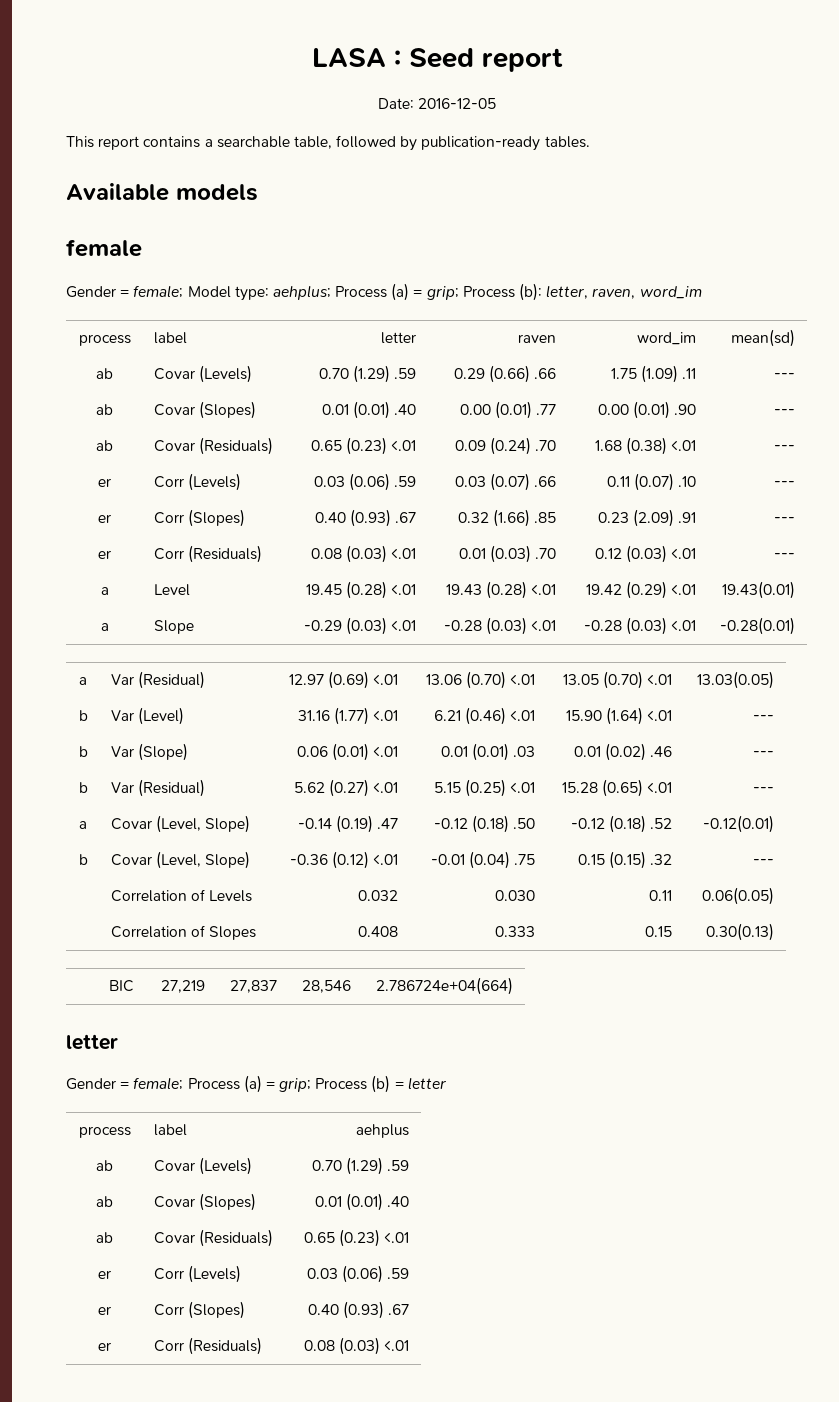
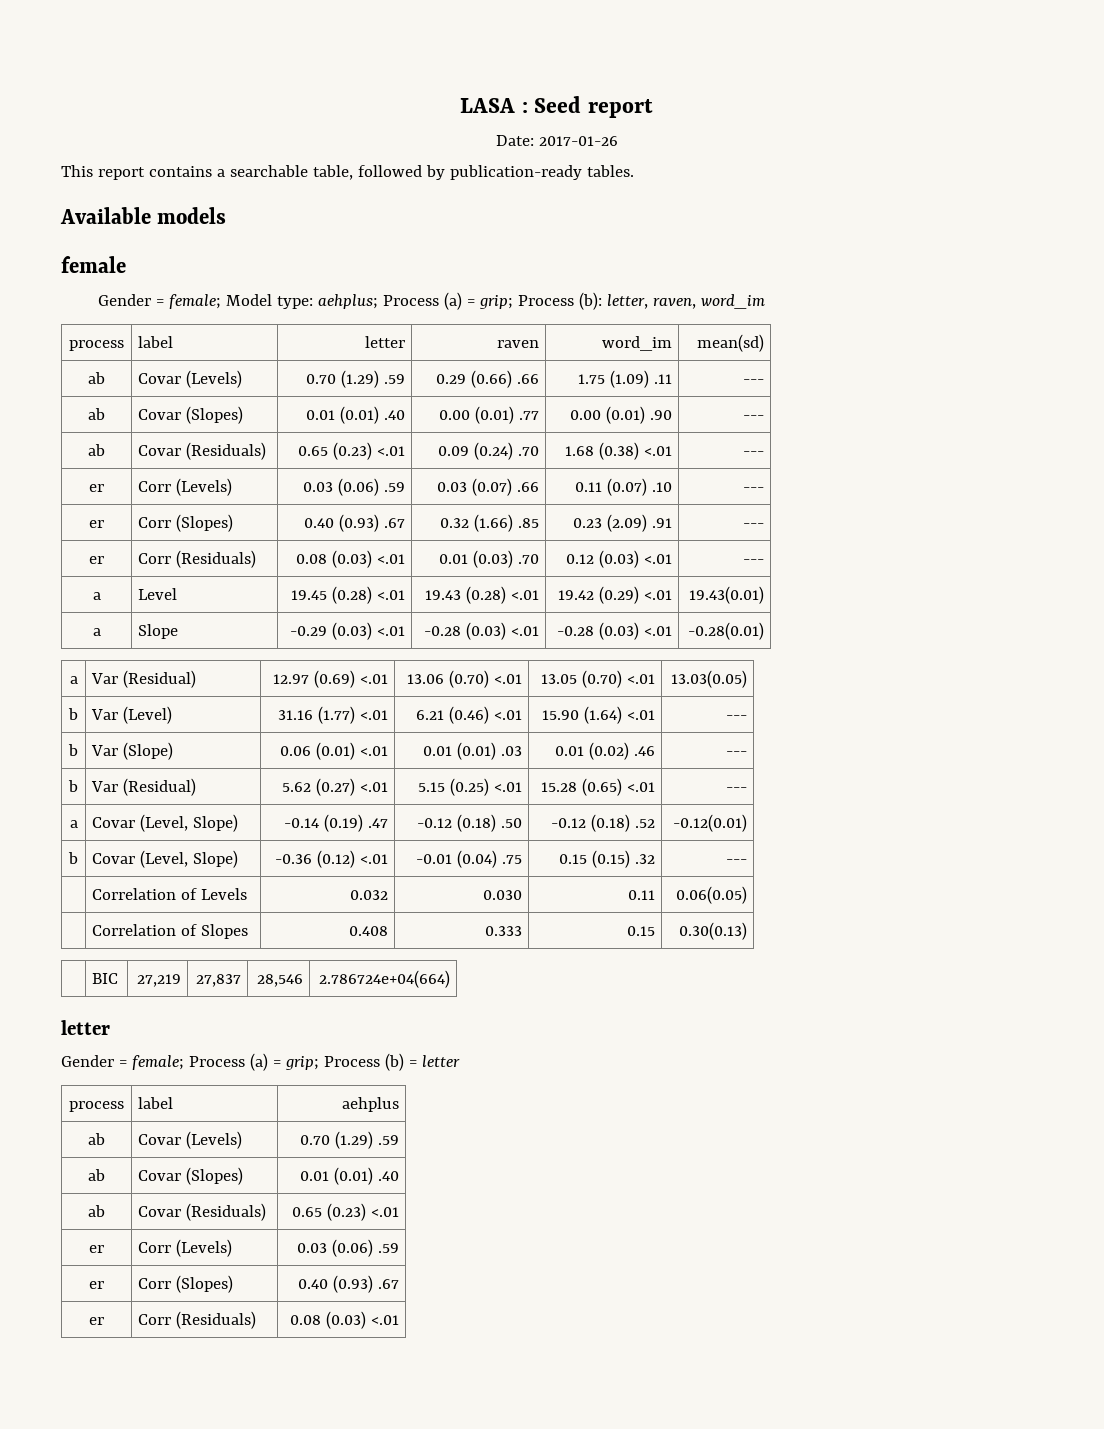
[418,98,497,109] 2016-12-05 -> [538,136,618,146] 2017-01-26

